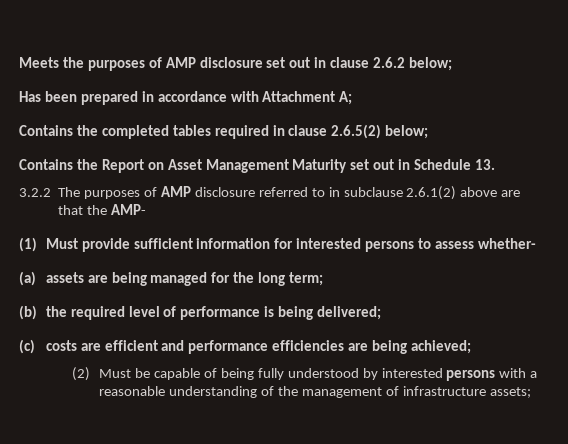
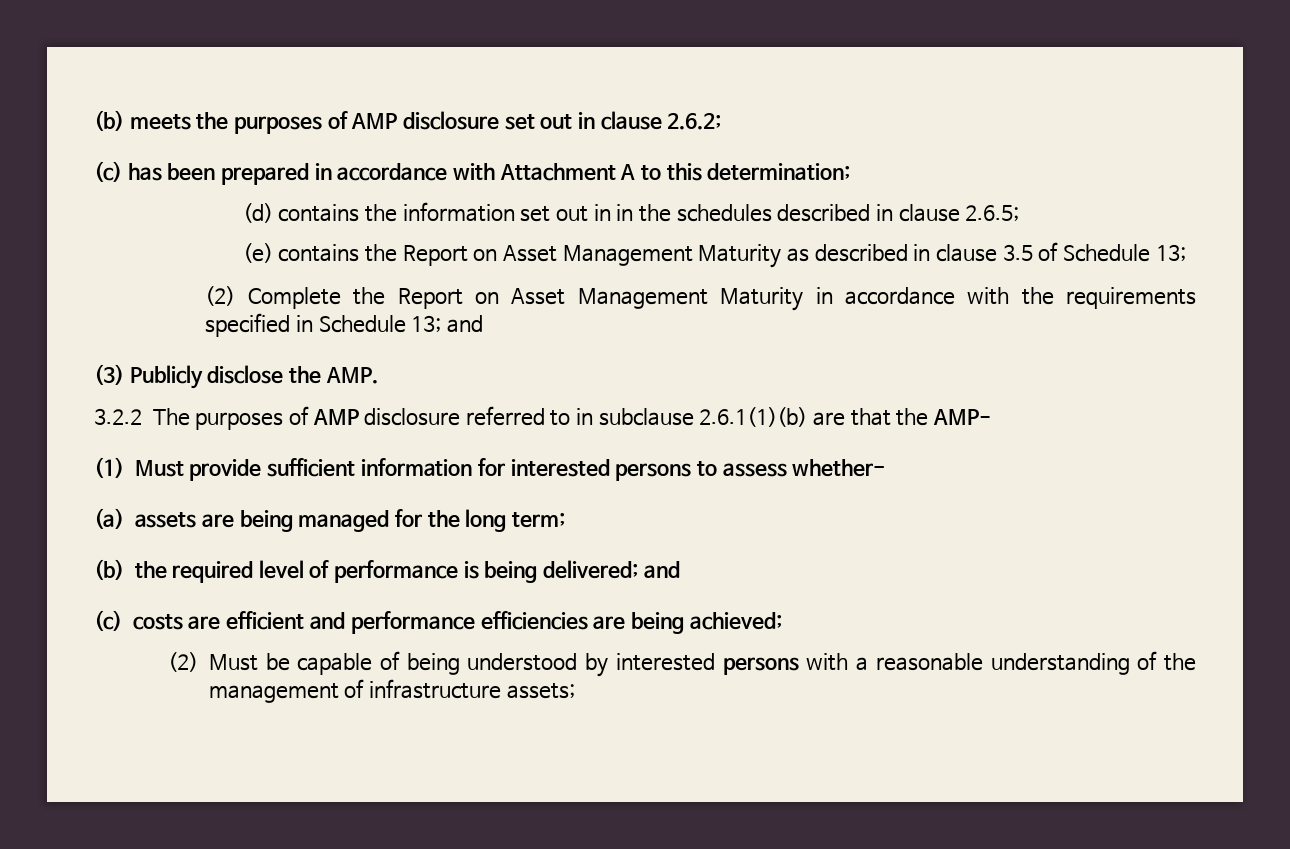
[19,57,59,68] Meets -> [94,110,191,131] (b) meets
[373,57,453,71] [19,91,41,102] 2.6.2 below; // Has -> [667,113,722,130] [94,161,162,182] 2.6.2; // (c) has
[339,91,353,105] [19,124,429,139] [19,159,496,173] A; // Contains the completed tables required in clause 2.6.5(2) below; // Contains the Report on Asset Management Maturity set out in Schedule 13. -> [620,163,851,181] [242,202,1020,223] [242,242,1186,268] [205,286,1197,311] [205,313,484,337] [94,364,378,389] A to this determination; // (d) contains the information set out in in the schedules described in clause 2.6.5; // (e) contains the Report on Asset Management Maturity as described in clause 3.5 of Schedule 13; // (2) Complete the Report on Asset Management Maturity in accordance with the requirements specified in Schedule 13; and // (3) Publicly disclose the AMP.
[406,186,498,200] 2.6.1(2) above -> [699,407,808,427] 2.6.1(1)(b)
(382, 313) none -> [643,561,680,578] and
[257,368,284,380] fully -> (460, 664) none

